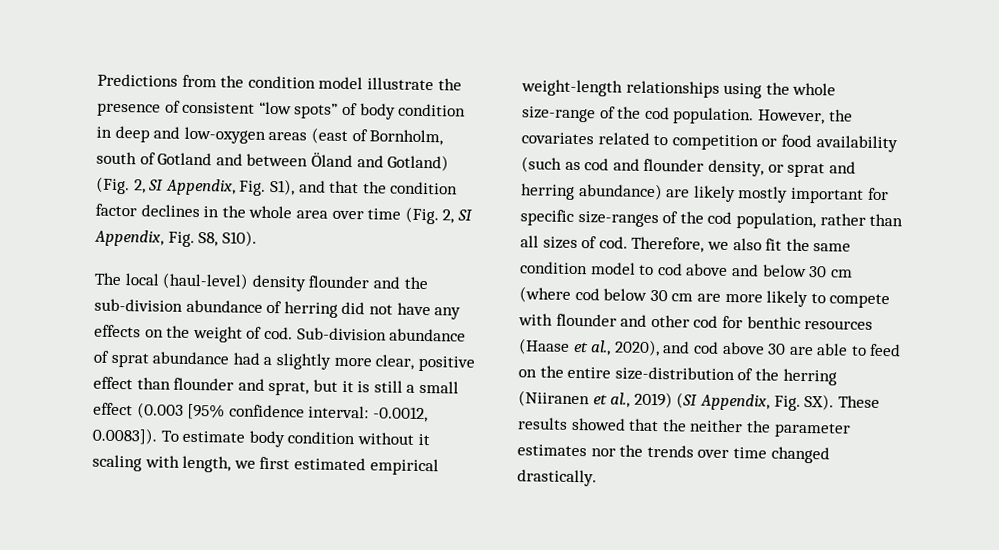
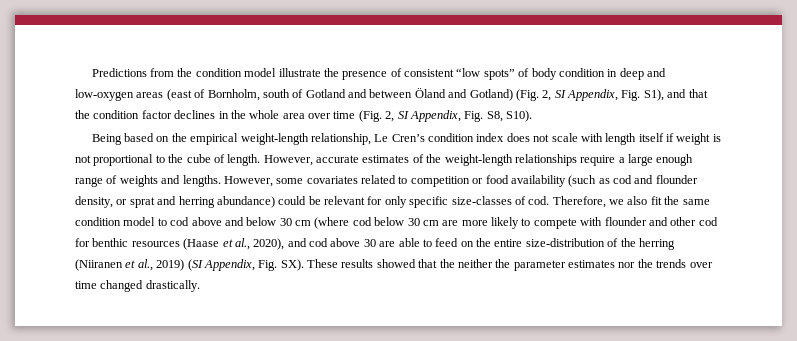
[94,272,428,292] [94,298,462,320] [94,324,467,343] [93,350,475,372] [93,376,459,396] [93,402,428,423] [92,427,430,448] [92,454,439,476] [521,79,837,99] [522,106,853,125] The local (haul-level) density flounder and the sub-division abundance of herring did not have any effects on the weight of cod. Sub-division abundance of sprat abundance had a slightly more clear, positive effect than flounder and sprat, but it is still a small effect (0.003 [95% confidence interval: -0.0012, 0.0083]). To estimate body condition without it scaling with length, we first estimated empirical weight-length relationships using the whole size-range of the cod population. However, the -> [91,133,721,145] [75,154,694,166] [75,175,304,187] Being based on the empirical weight-length relationship, Le Cren’s condition index does not scale with length itself if weight is not proportional to the cube of length. However, accurate estimates of the weight-length relationships require a large enough range of weights and lengths. However, some
[666,185,889,204] [520,209,904,230] [520,235,578,250] are likely mostly important for specific size-ranges of the cod population, rather than all sizes -> [278,196,512,208] could be relevant for only specific size-classes

